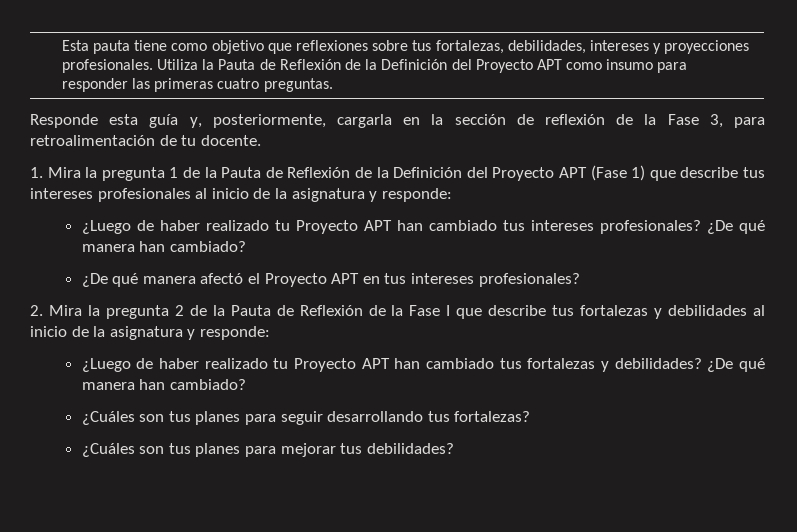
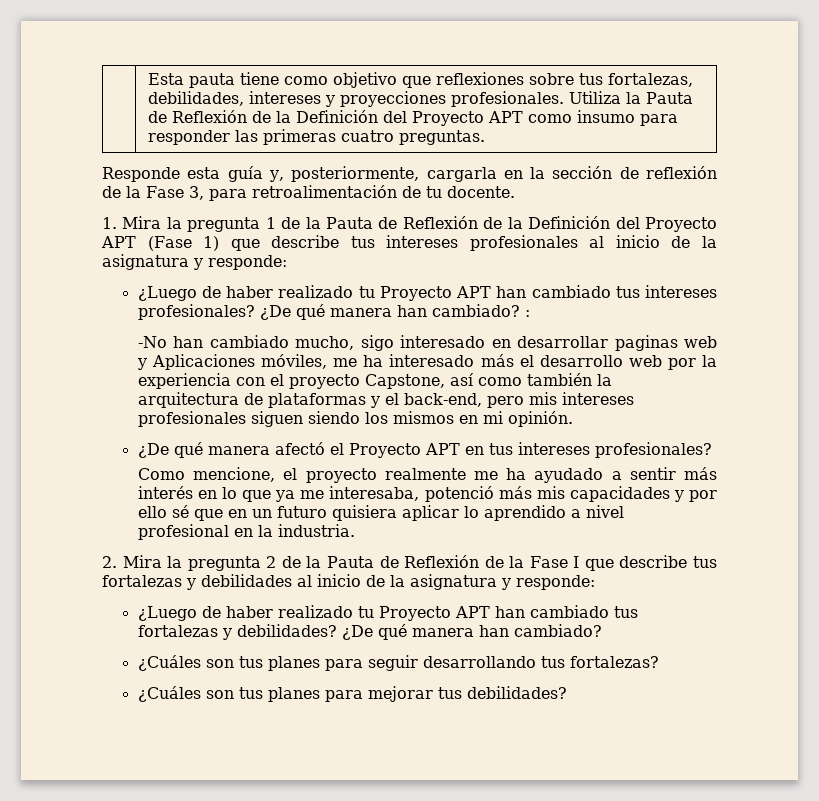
(246, 246) none -> [524,310,530,317] [137,335,717,351] [136,354,717,370] [137,373,612,389] [137,392,634,408] [137,411,573,427] : // -No han cambiado mucho, sigo interesado en desarrollar paginas web y Aplicaciones móviles, me ha interesado más el desarrollo web por la experiencia con el proyecto Capstone, así como también la arquitectura de plataformas y el back-end, pero mis intereses profesionales siguen siendo los mismos en mi opinión.
(580, 280) none -> [137,467,718,483] [137,486,717,502] [137,505,624,521] [137,524,355,540] // Como mencione, el proyecto realmente me ha ayudado a sentir más interés en lo que ya me interesaba, potenció más mis capacidades y por ello sé que en un futuro quisiera aplicar lo aprendido a nivel profesional en la industria.

